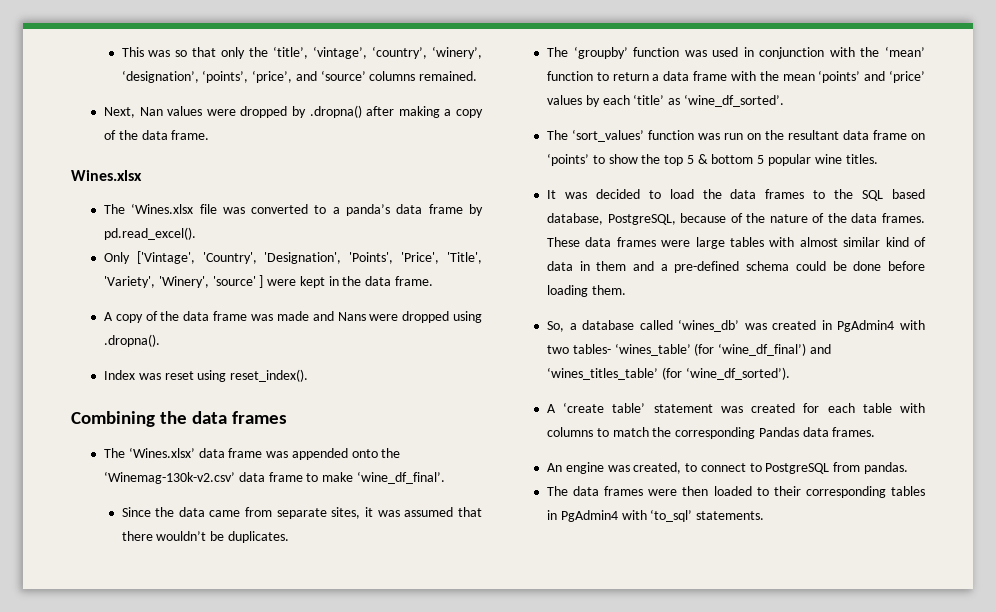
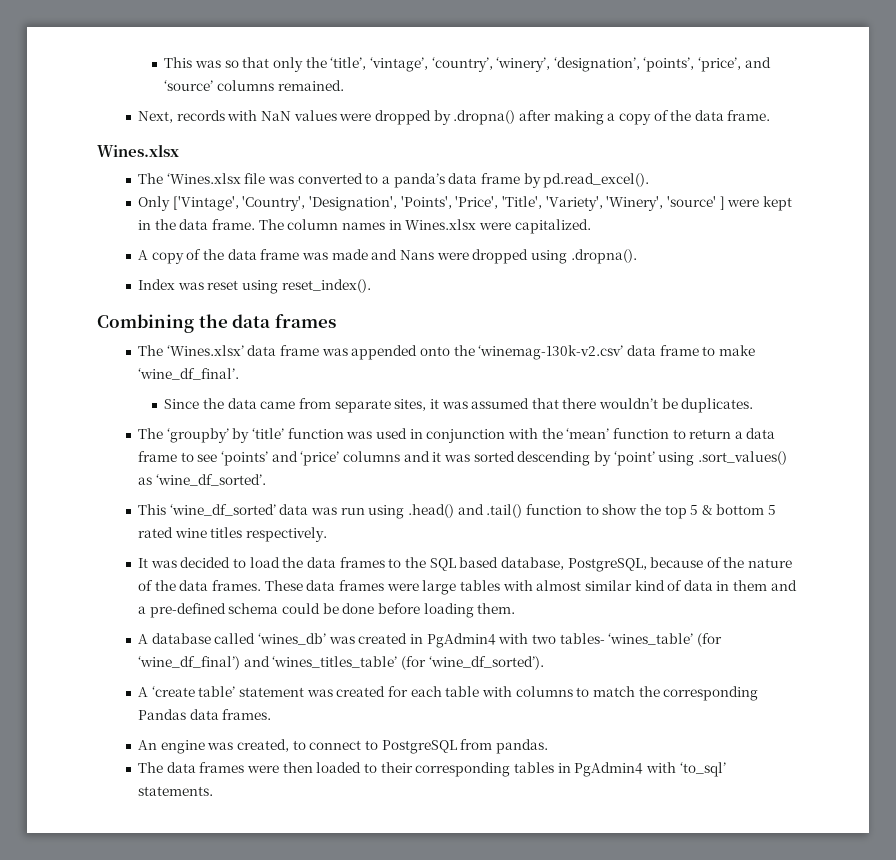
[139,107,163,116] Nan -> [176,110,292,121] records with NaN
(433, 281) none -> [258,219,591,234] The column names in Wines.xlsx were capitalized.
[103,471,235,484] ‘Winemag-130k-v2.csv’ -> [478,345,624,360] ‘winemag-130k-v2.csv’
(628, 52) none -> [232,428,285,443] by ‘title’
[730,70,925,83] [546,94,784,107] [546,129,925,142] [546,153,589,166] with the mean ‘points’ and ‘price’ values by each ‘title’ as ‘wine_df_sorted’. // The ‘sort_values’ function was run on the resultant data frame on ‘points’ -> [180,451,787,466] [138,474,266,486] [138,504,582,519] to see ‘points’ and ‘price’ columns and it was sorted descending by ‘point’ using .sort_values() as ‘wine_df_sorted’. // This ‘wine_df_sorted’ data was run using .head() and .tail() function
[767,154,878,166] popular wine titles. -> [138,527,328,542] rated wine titles respectively.
[546,321,577,332] So, a -> [138,634,149,644] A

